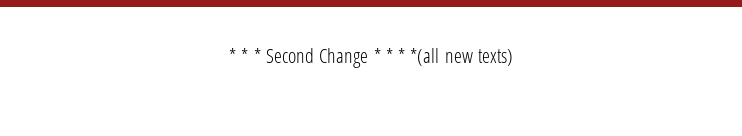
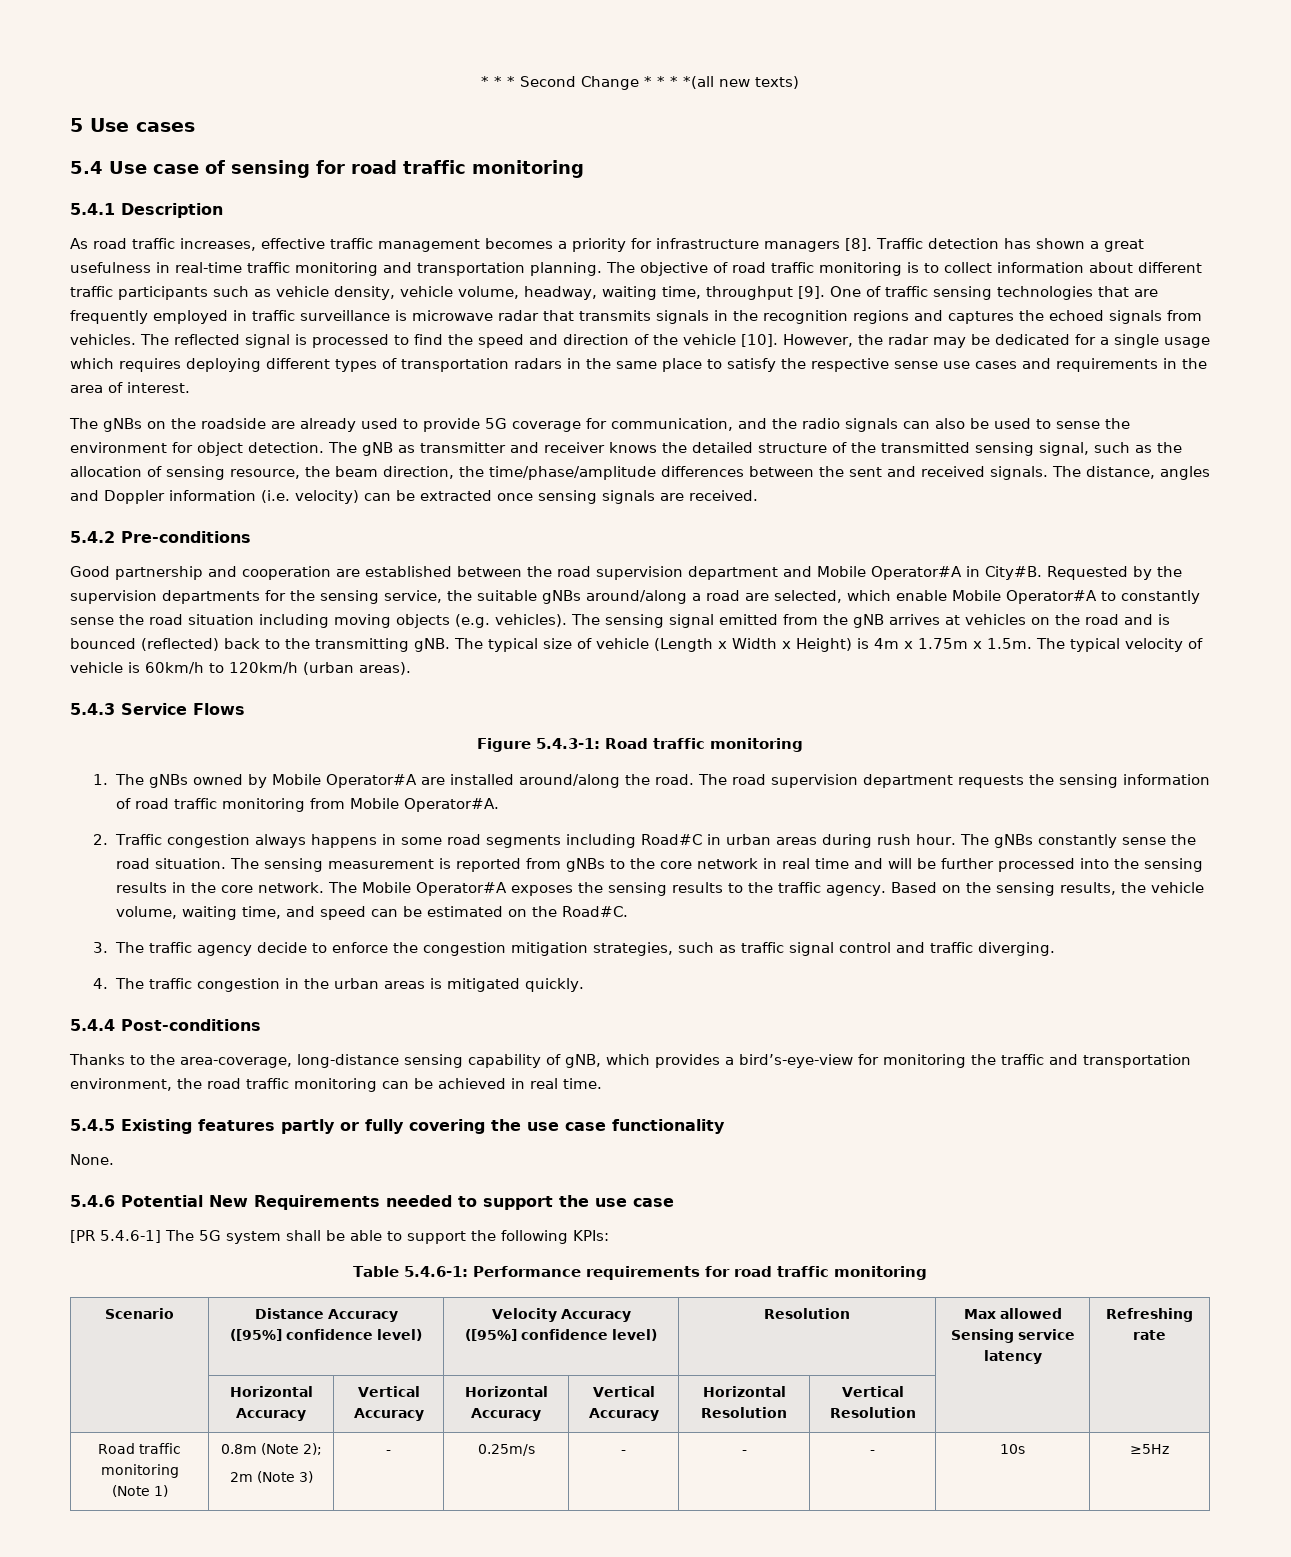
(513, 57) none -> [70,118,195,132] [70,160,584,178] [70,203,223,218] [70,238,1144,252] [70,262,1202,276] [70,286,1158,300] [70,310,1202,324] [70,334,1210,348] [70,358,1207,372] [70,382,190,393] [69,418,1130,432] [70,442,1182,456] [70,466,1210,480] [70,490,758,504] [70,531,251,543] [70,566,1182,580] [70,590,1200,604] [70,614,1170,628] [70,638,1203,652] [70,662,411,675] [70,703,245,715] [477,738,803,752] [92,774,1210,788] [115,798,499,812] [92,834,1196,848] [115,858,1203,872] [115,882,1204,896] [115,906,628,920] [92,942,1055,956] [92,978,584,992] [70,1019,261,1031] [69,1054,1191,1068] [70,1078,602,1092] [70,1119,725,1134] [70,1154,114,1165] [70,1195,674,1210] [70,1230,609,1244] [353,1266,927,1280] [105,1308,174,1319] [254,1308,398,1322] [230,1329,423,1341] [491,1308,631,1322] [465,1329,657,1341] [764,1308,850,1319] [963,1308,1062,1319] [950,1329,1075,1343] [983,1350,1042,1364] [1106,1308,1193,1322] [1133,1330,1166,1340] [229,1386,313,1397] [236,1408,306,1421] [357,1386,420,1397] [353,1408,424,1421] [464,1386,548,1397] [471,1408,541,1421] [592,1386,655,1397] [588,1408,659,1421] [702,1386,786,1397] [701,1407,787,1418] [841,1386,904,1397] [829,1407,916,1418] [98,1443,181,1454] [100,1464,179,1478] [111,1485,168,1497] [220,1443,322,1455] [229,1471,313,1483] [386,1450,391,1454] [477,1444,535,1456] [621,1450,626,1454] [741,1450,747,1454] [870,1450,875,1454] [1000,1444,1025,1454] [1130,1444,1169,1454] // 5 Use cases // 5.4 Use case of sensing for road traffic monitoring // 5.4.1 Description // As road traffic increases, effective traffic management becomes a priority for infrastructure managers [8]. Traffic detection has shown a great usefulness in real-time traffic monitoring and transportation planning. The objective of road traffic monitoring is to collect information about different traffic participants such as vehicle density, vehicle volume, headway, waiting time, throughput [9]. One of traffic sensing technologies that are frequently employed in traffic surveillance is microwave radar that transmits signals in the recognition regions and captures the echoed signals from vehicles. The reflected signal is processed to find the speed and direction of the vehicle [10]. However, the radar may be dedicated for a single usage which requires deploying different types of transportation radars in the same place to satisfy the respective sense use cases and requirements in the area of interest. // The gNBs on the roadside are already used to provide 5G coverage for communication, and the radio signals can also be used to sense the environment for object detection. The gNB as transmitter and receiver knows the detailed structure of the transmitted sensing signal, such as the allocation of sensing resource, the beam direction, the time/phase/amplitude differences between the sent and received signals. The distance, angles and Doppler information (i.e. velocity) can be extracted once sensing signals are received. // 5.4.2 Pre-conditions // Good partnership and cooperation are established between the road supervision department and Mobile Operator#A in City#B. Requested by the supervision departments for the sensing service, the suitable gNBs around/along a road are selected, which enable Mobile Operator#A to constantly sense the road situation including moving objects (e.g. vehicles). The sensing signal emitted from the gNB arrives at vehicles on the road and is bounced (reflected) back to the transmitting gNB. The typical size of vehicle (Length x Width x Height) is 4m x 1.75m x 1.5m. The typical velocity of vehicle is 60km/h to 120km/h (urban areas). // 5.4.3 Service Flows // Figure 5.4.3-1: Road traffic monitoring // 1. The gNBs owned by Mobile Operator#A are installed around/along the road. The road supervision department requests the sensing information of road traffic monitoring from Mobile Operator#A. // 2. Traffic congestion always happens in some road segments including Road#C in urban areas during rush hour. The gNBs constantly sense the road situation. The sensing measurement is reported from gNBs to the core network in real time and will be further processed into the sensing results in the core network. The Mobile Operator#A exposes the sensing results to the traffic agency. Based on the sensing results, the vehicle volume, waiting time, and speed can be estimated on the Road#C. // 3. The traffic agency decide to enforce the congestion mitigation strategies, such as traffic signal control and traffic diverging. // 4. The traffic congestion in the urban areas is mitigated quickly. // 5.4.4 Post-conditions // Thanks to the area-coverage, long-distance sensing capability of gNB, which provides a bird’s-eye-view for monitoring the traffic and transportation environment, the road traffic monitoring can be achieved in real time. // 5.4.5 Existing features partly or fully covering the use case functionality // None. // 5.4.6 Potential New Requirements needed to support the use case // [PR 5.4.6-1] The 5G system shall be able to support the following KPIs: // Table 5.4.6-1: Performance requirements for road traffic monitoring // Scenario | Distance Accuracy // ([95%] confidence level) | Velocity Accuracy // ([95%] confidence level) | Resolution | Max allowed Sensing service latency | Refreshing rate // | Horizontal Accuracy | Vertical Accuracy | Horizontal Accuracy | Vertical Accuracy | Horizontal Resolution | Vertical Resolution | | // Road traffic monitoring (Note 1) | 0.8m (Note 2); // 2m (Note 3) | - | 0.25m/s | - | - | - | 10s | ≥5Hz

